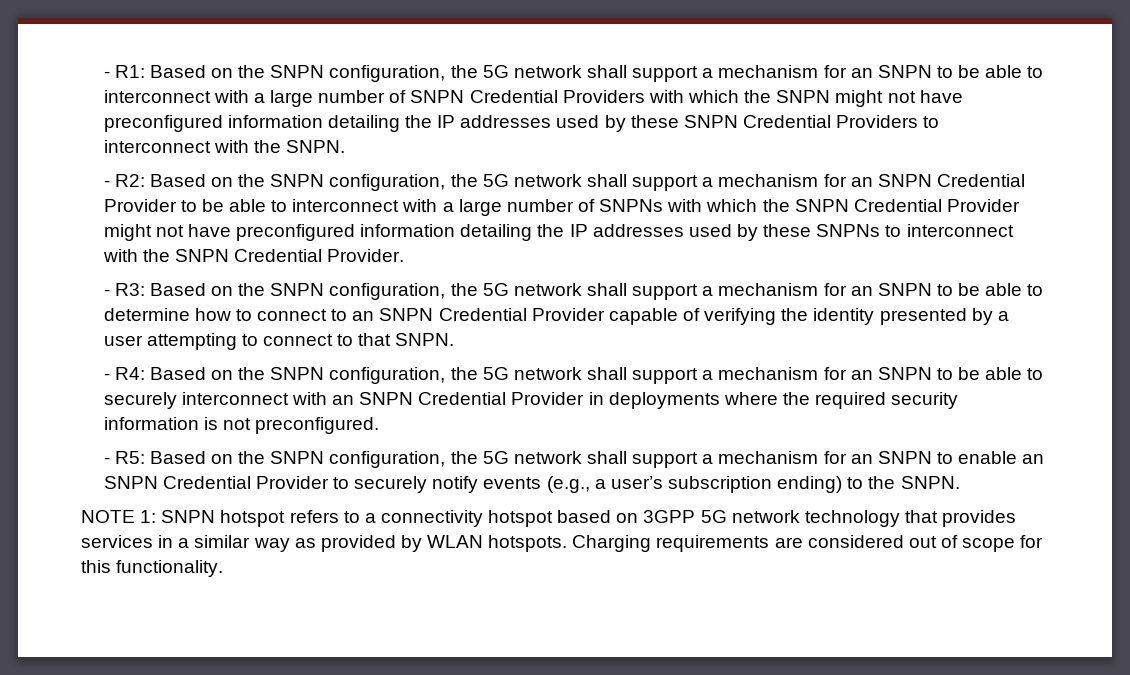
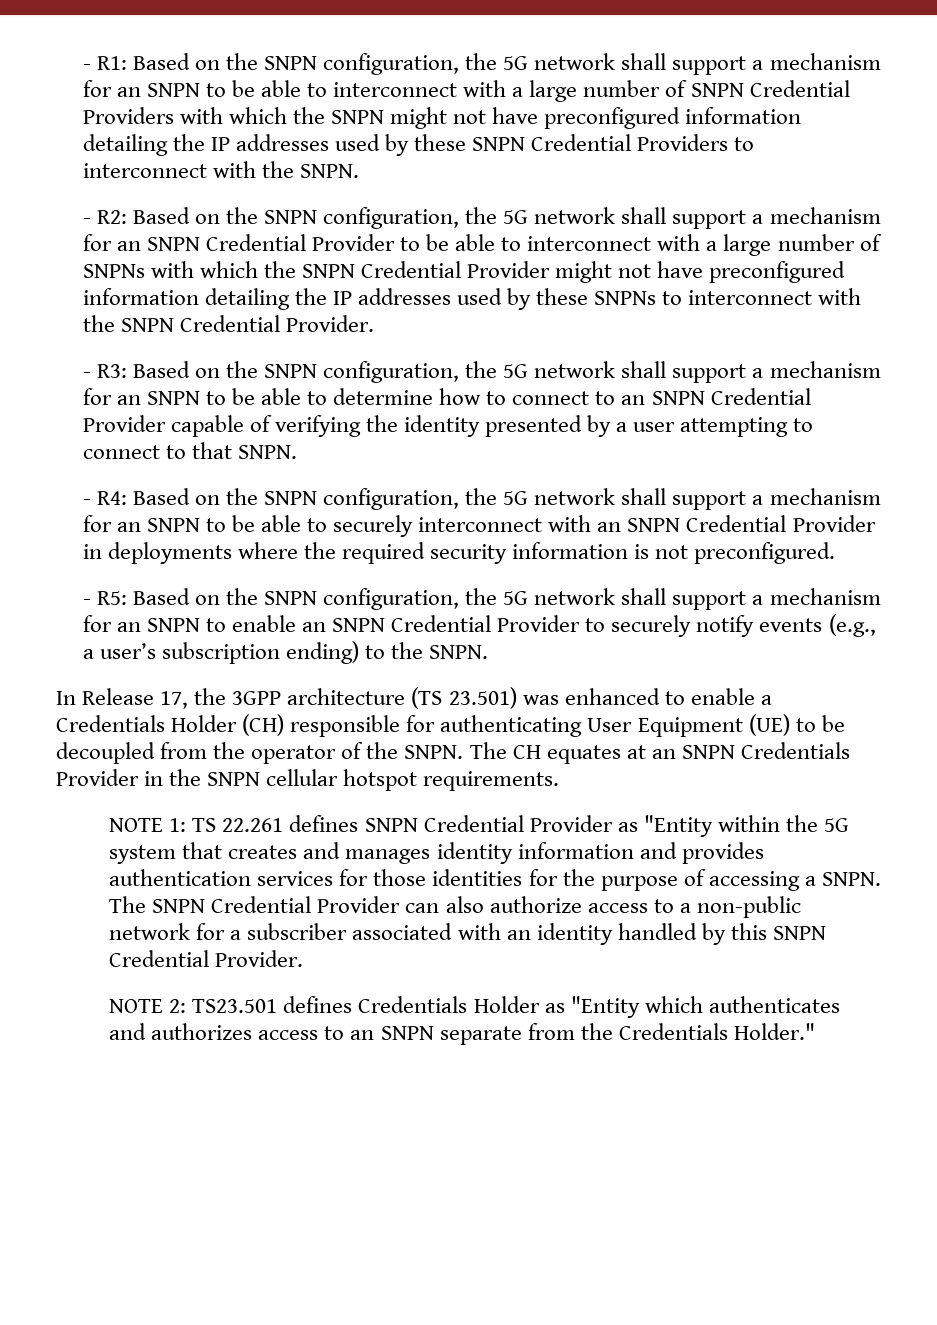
[81,510,1017,527] [81,535,1044,552] [81,560,224,577] NOTE 1: SNPN hotspot refers to a connectivity hotspot based on 3GPP 5G network technology that provides services in a similar way as provided by WLAN hotspots. Charging requirements are considered out of scope for this functionality. -> [56,687,772,709] [56,714,845,737] [56,742,850,764] [56,769,560,791] [109,815,850,837] [109,842,764,864] [109,869,881,891] [109,896,801,918] [109,923,826,945] [109,950,304,967] [109,996,840,1018] [109,1023,815,1045] In Release 17, the 3GPP architecture (TS 23.501) was enhanced to enable a Credentials Holder (CH) responsible for authenticating User Equipment (UE) to be decoupled from the operator of the SNPN. The CH equates at an SNPN Credentials Provider in the SNPN cellular hotspot requirements. // NOTE 1: TS 22.261 defines SNPN Credential Provider as "Entity within the 5G system that creates and manages identity information and provides authentication services for those identities for the purpose of accessing a SNPN. The SNPN Credential Provider can also authorize access to a non-public network for a subscriber associated with an identity handled by this SNPN Credential Provider. // NOTE 2: TS23.501 defines Credentials Holder as "Entity which authenticates and authorizes access to an SNPN separate from the Credentials Holder."

